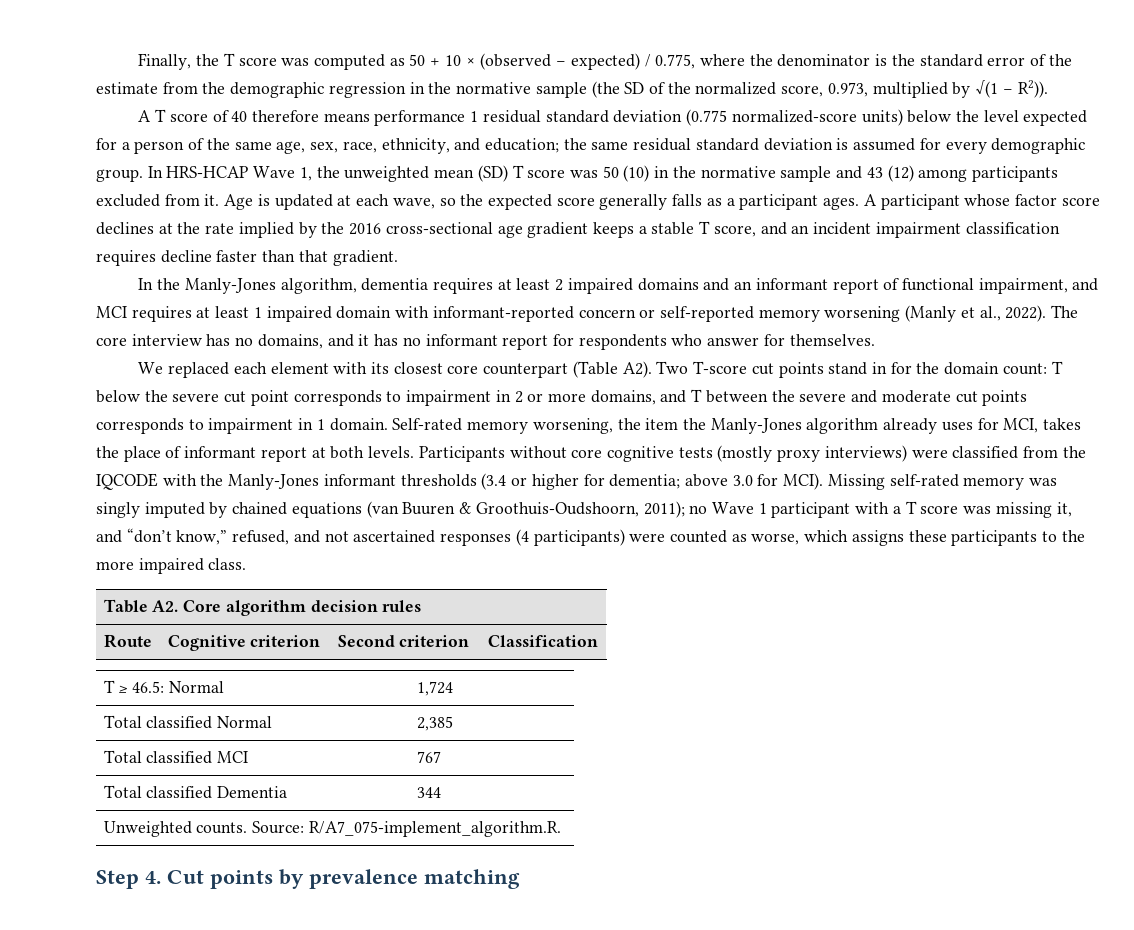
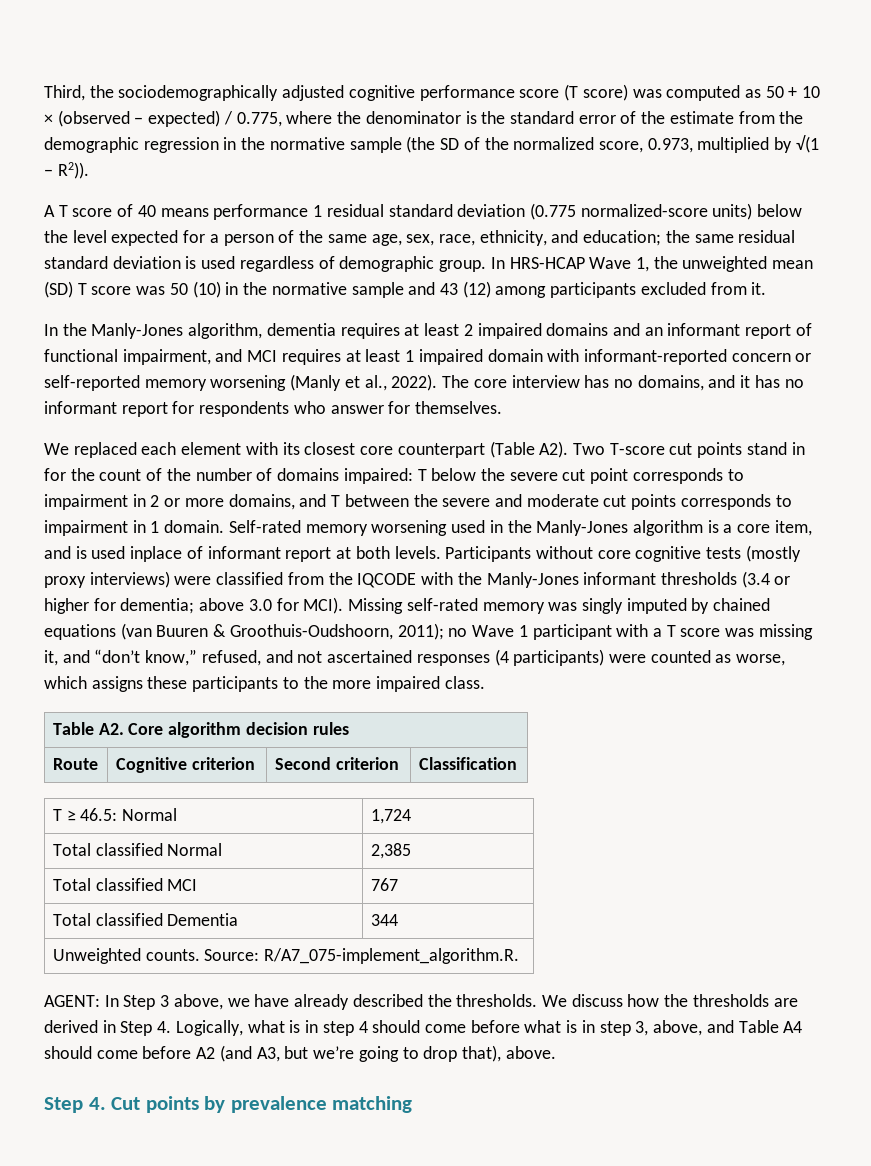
[138,53,277,70] Finally, the T score -> [44,84,628,101] Third, the sociodemographically adjusted cognitive performance score (T score)
[251,110,319,122] therefore -> (156, 211) none
[853,138,987,154] assumed for every -> [201,256,335,272] used regardless of
[224,194,1100,210] [96,221,1060,238] [96,250,398,266] Age is updated at each wave, so the expected score generally falls as a participant ages. A participant whose factor score declines at the rate implied by the 2016 cross-sectional age gradient keeps a stable T score, and an incident impairment classification requires decline faster than that gradient. -> (767, 288) none
[944,362,1047,375] domain count: -> [99,468,413,484] count of the number of domains impaired:
[532,418,1082,434] [96,446,161,462] worsening, the item the Manly-Jones algorithm already uses for MCI, takes the place -> [371,520,812,536] [44,546,183,562] worsening used in the Manly-Jones algorithm is a core item, and is used inplace
(561, 829) none -> [44,994,798,1010] [44,1020,803,1036] [44,1045,556,1062] // AGENT: In Step 3 above, we have already described the thresholds. We discuss how the thresholds are derived in Step 4. Logically, what is in step 4 should come before what is in step 3, above, and Table A4 should come before A2 (and A3, but we’re going to drop that), above.

